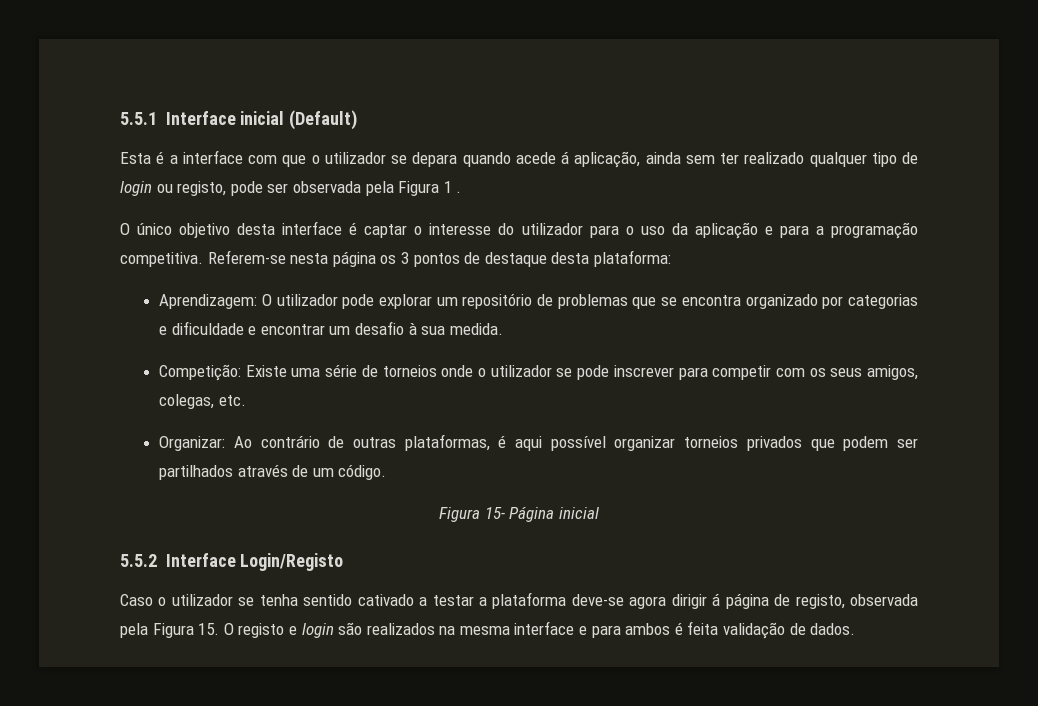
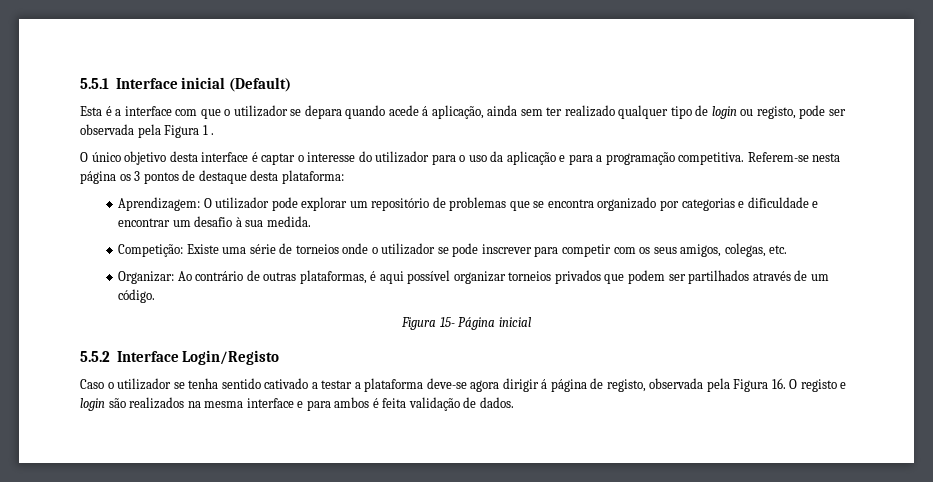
[198,623,220,635] 15. -> [771,378,786,389] 16.

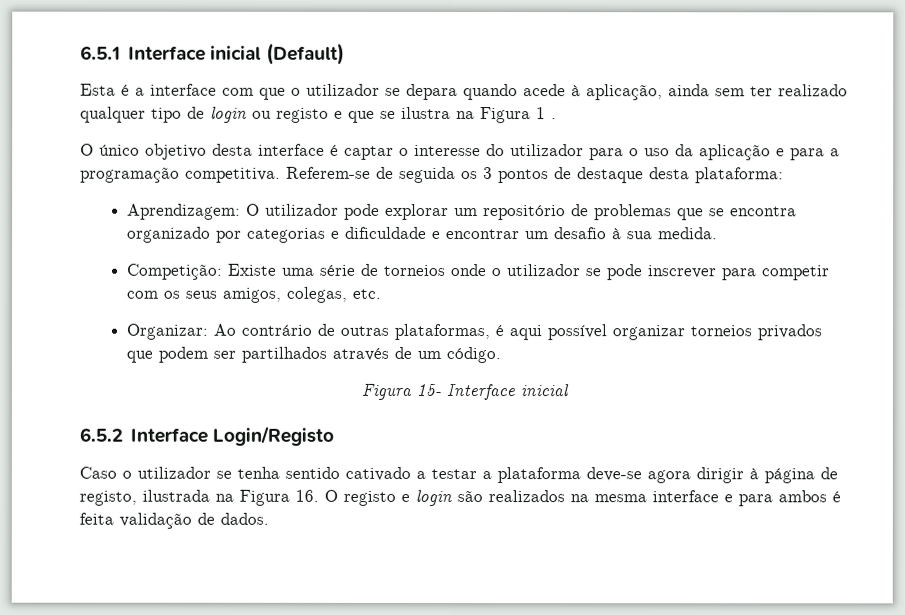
[80,78,109,89] 5.5.1 -> [80,45,121,60] 6.5.1
[422,106,429,116] á -> [571,85,581,97] à
[756,105,846,119] [80,124,161,138] registo, pode ser observada pela -> [276,106,475,123] registo e que se ilustra na
[812,153,841,162] [80,171,116,184] nesta página -> [376,166,456,184] de seguida
[458,317,496,330] Página -> [445,383,515,401] Interface
[80,351,110,362] 5.5.2 -> [79,427,123,442] 6.5.2
[541,379,548,389] á -> [749,468,759,480] à
[649,378,730,392] observada pela -> [142,489,234,502] ilustrada na

